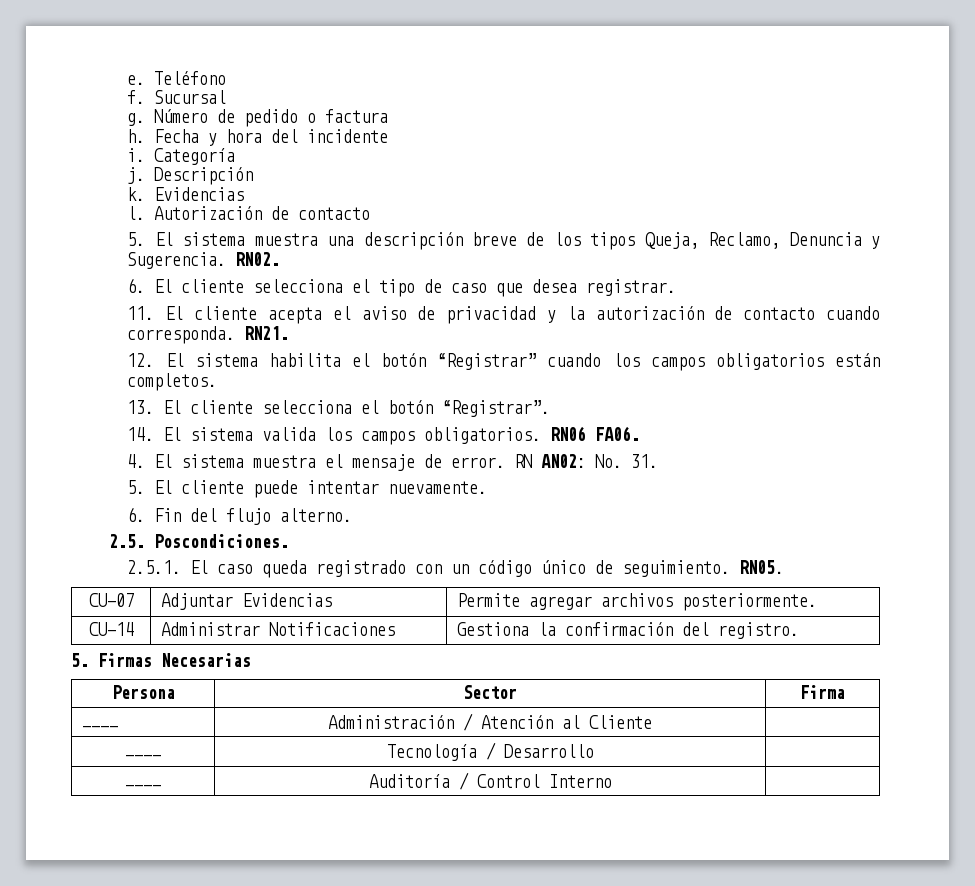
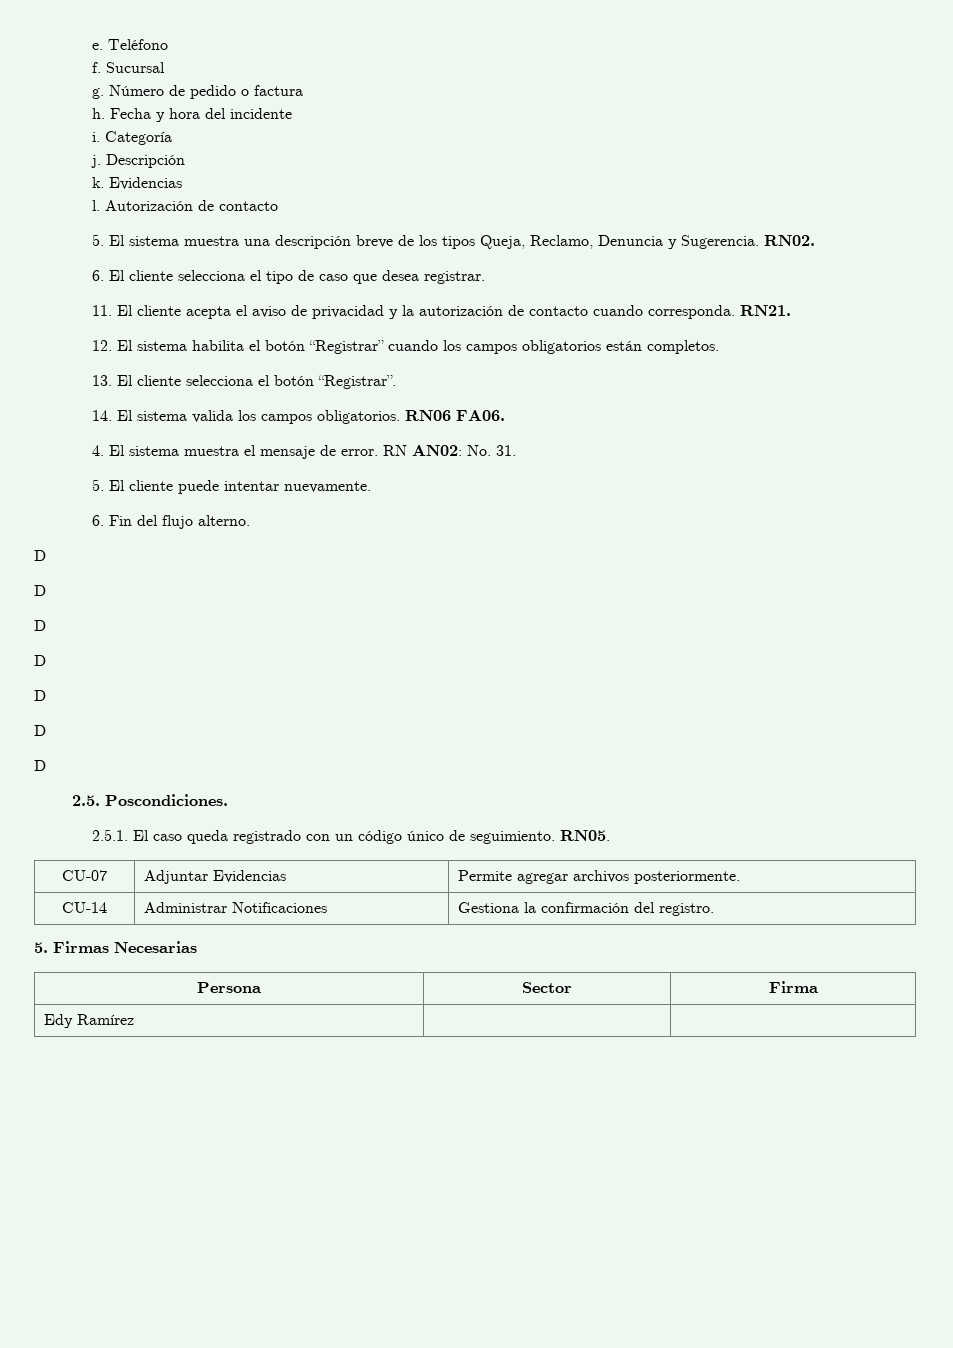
(353, 515) none -> [34,550,46,561] [34,585,46,596] [34,620,46,631] [34,655,46,666] [34,690,46,701] [34,725,46,736] [34,760,46,771] // D // D // D // D // D // D // D
[82,726,119,728] [328,713,652,731] [125,755,161,757] [386,742,594,761] [125,785,161,787] [368,772,612,790] ____ | Administración / Atención al Cliente | // ____ | Tecnología / Desarrollo | // ____ | Auditoría / Control Interno -> [43,1014,134,1028] Edy Ramírez |

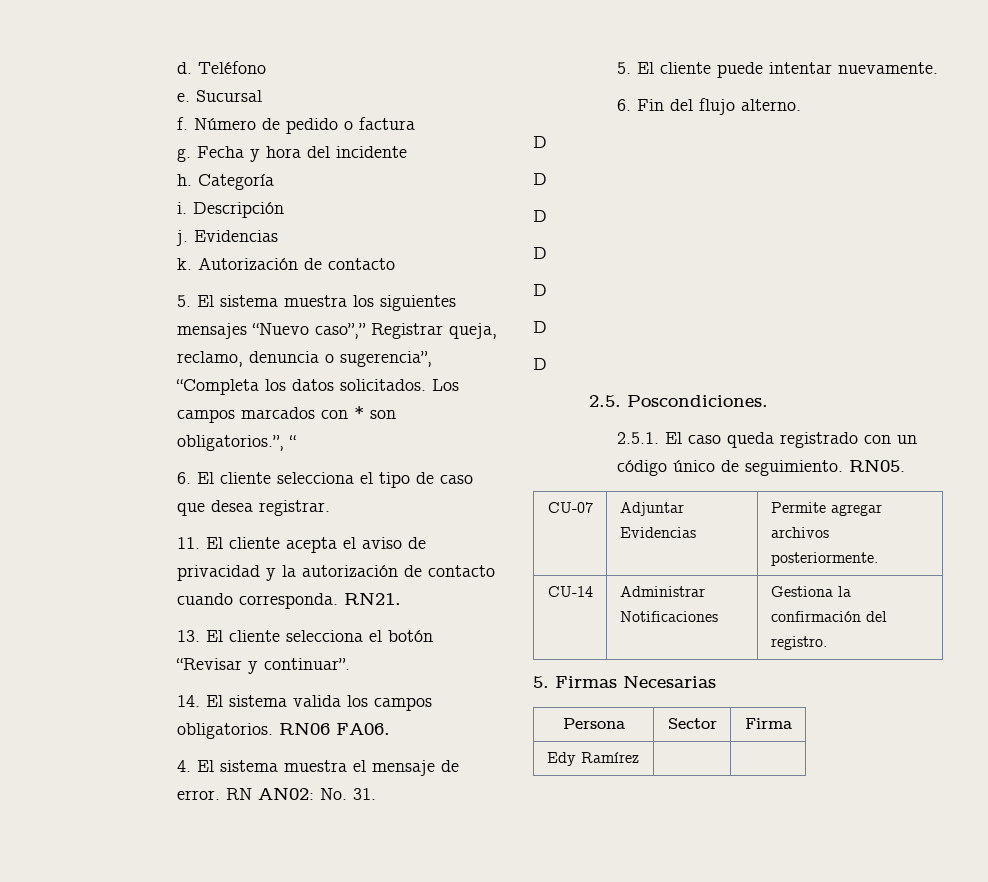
[91,43,103,50] e. -> [176,62,192,74] d.
[91,62,101,73] f. -> [176,93,190,102] e.
[91,88,104,99] g. -> [176,117,188,130] f.
[91,108,105,119] h. -> [176,148,191,162] g.
[91,132,100,142] i. -> [176,174,192,186] h.
[90,155,101,168] j. -> [176,202,187,214] i.
[91,177,104,188] k. -> [175,230,188,246] j.
[91,200,100,211] l. -> [176,258,192,270] k.
[243,235,815,249] una descripción breve de los tipos Queja, Reclamo, Denuncia y Sugerencia. RN02. -> [352,295,456,311] [176,323,497,339] [176,351,432,367] [175,379,459,395] [176,406,396,423] [176,435,296,451] los siguientes mensajes “Nuevo caso”,” Registrar queja, reclamo, denuncia o sugerencia”, “Completa los datos solicitados. Los campos marcados con * son obligatorios.”, “
[91,340,719,354] // 12. El sistema habilita el botón “Registrar” cuando los campos obligatorios están completos. -> (401, 598) none
[317,375,396,389] “Registrar”. -> [175,658,350,674] “Revisar y continuar”.

